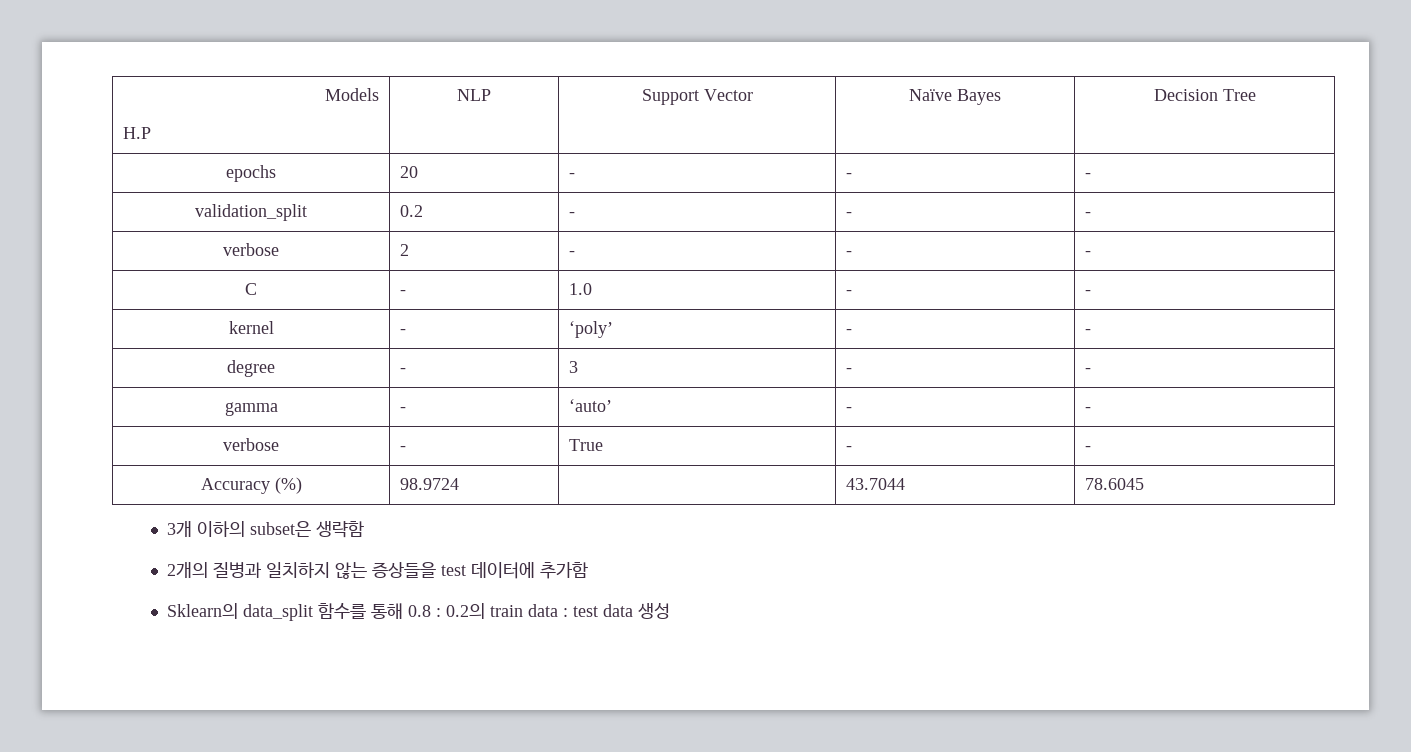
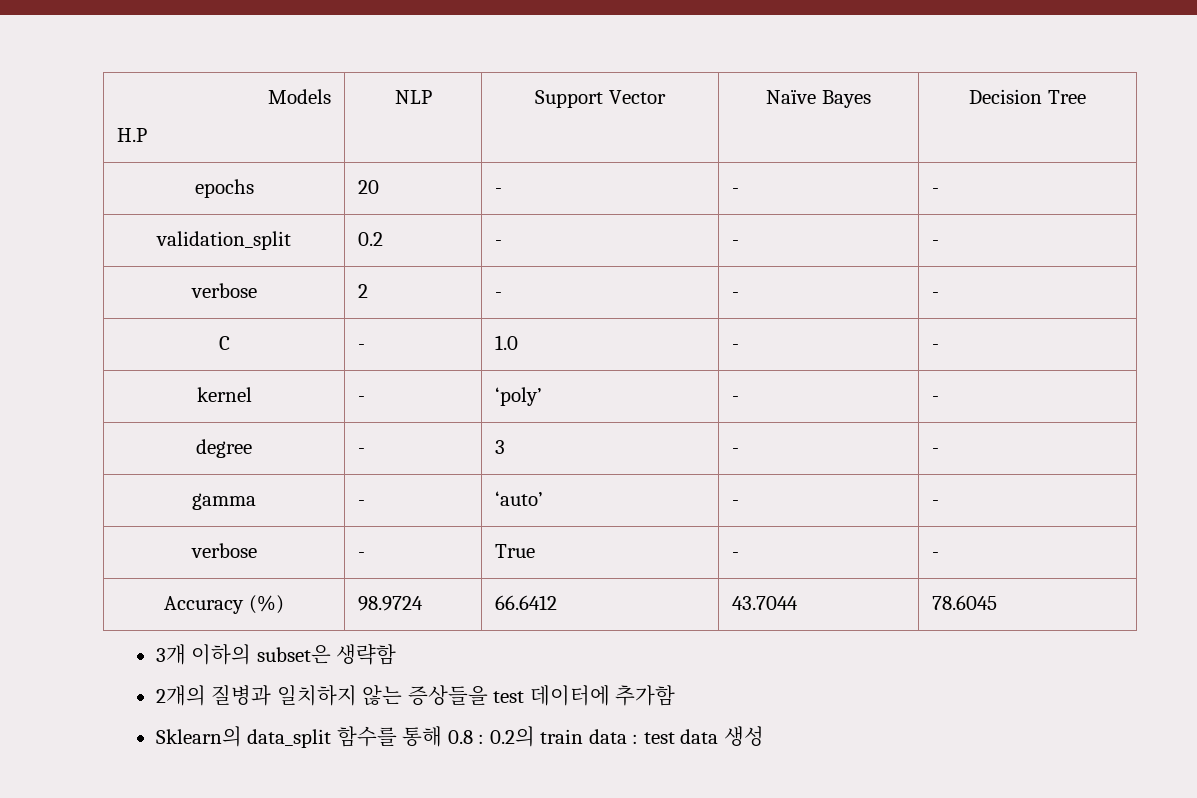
(460, 484) none -> [494,595,557,610] 66.6412

